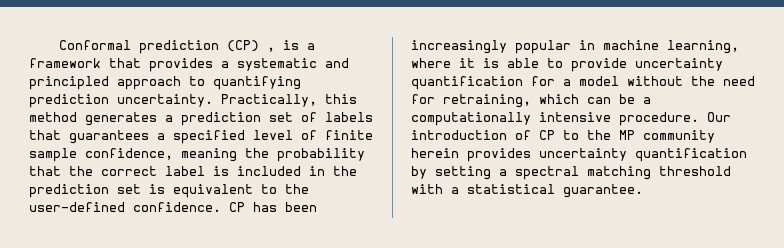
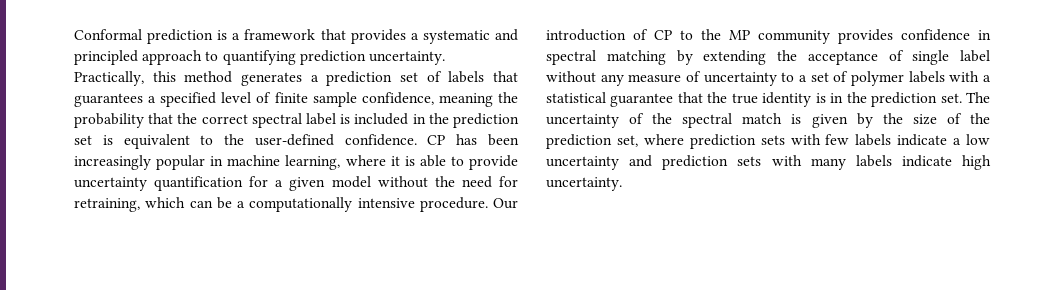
[227,40,276,52] (CP) , -> (214, 36) none
(157, 171) none -> [251,113,302,128] spectral
(571, 82) none -> [289,177,326,191] given
[411,148,747,162] [411,166,731,180] [411,184,643,198] herein provides uncertainty quantification by setting a spectral matching threshold with a statistical guarantee. -> [838,29,991,44] [546,50,990,65] [546,71,991,86] [546,92,990,107] [546,113,990,128] [546,134,990,149] [546,155,991,170] [546,177,622,191] provides confidence in spectral matching by extending the acceptance of single label without any measure of uncertainty to a set of polymer labels with a statistical guarantee that the true identity is in the prediction set. The uncertainty of the spectral match is given by the size of the prediction set, where prediction sets with few labels indicate a low uncertainty and prediction sets with many labels indicate high uncertainty.

